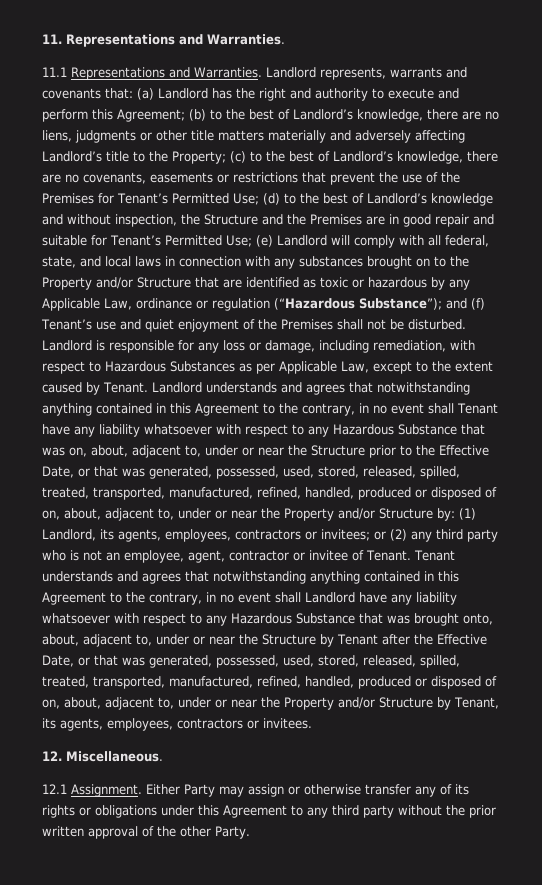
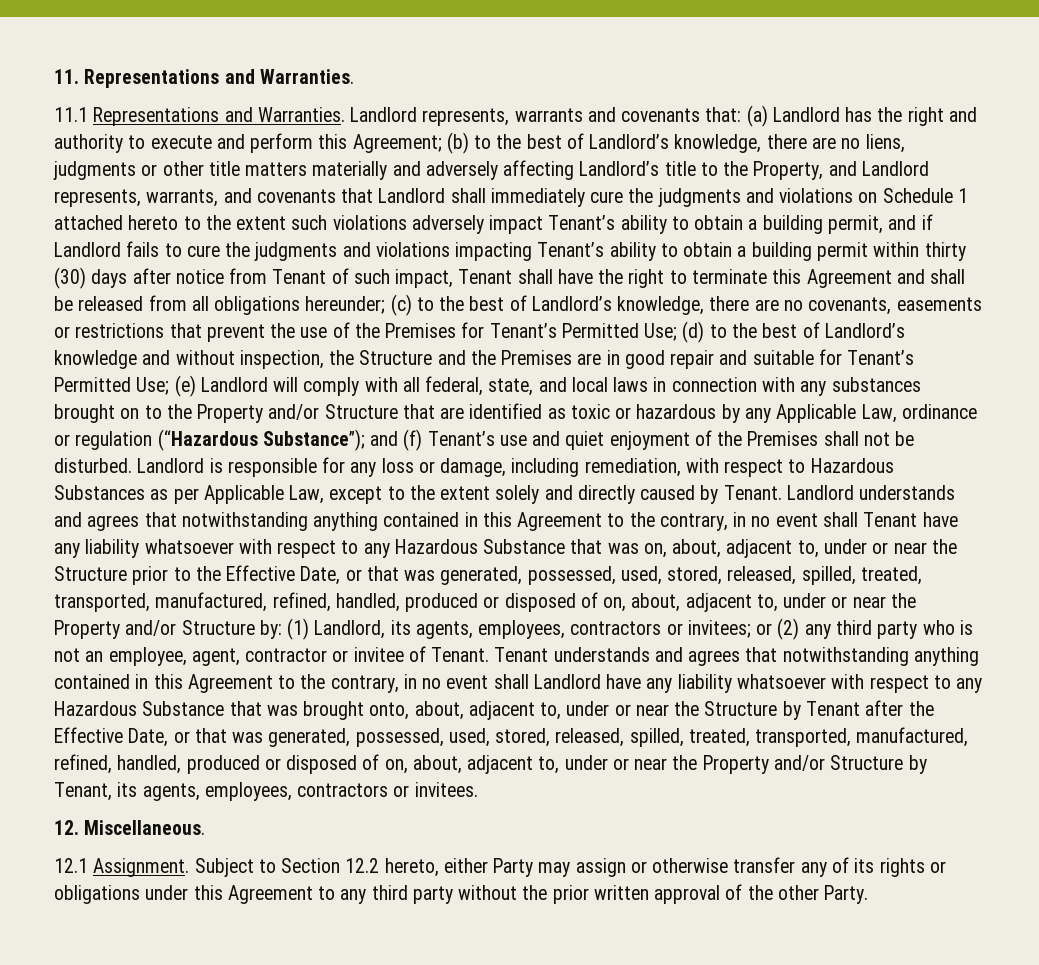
[172,151,226,164] Property; -> [753,161,929,180] [54,188,968,207] [54,214,933,234] [54,241,966,261] [54,267,966,289] [54,295,386,315] Property, and Landlord represents, warrants, and covenants that Landlord shall immediately cure the judgments and violations on Schedule 1 attached hereto to the extent such violations adversely impact Tenant’s ability to obtain a building permit, and if Landlord fails to cure the judgments and violations impacting Tenant’s ability to obtain a building permit within thirty (30) days after notice from Tenant of such impact, Tenant shall have the right to terminate this Agreement and shall be released from all obligations hereunder;
(493, 366) none -> [495,485,635,504] solely and directly
[146,784,180,795] Either -> [194,858,488,877] Subject to Section 12.2 hereto, either

